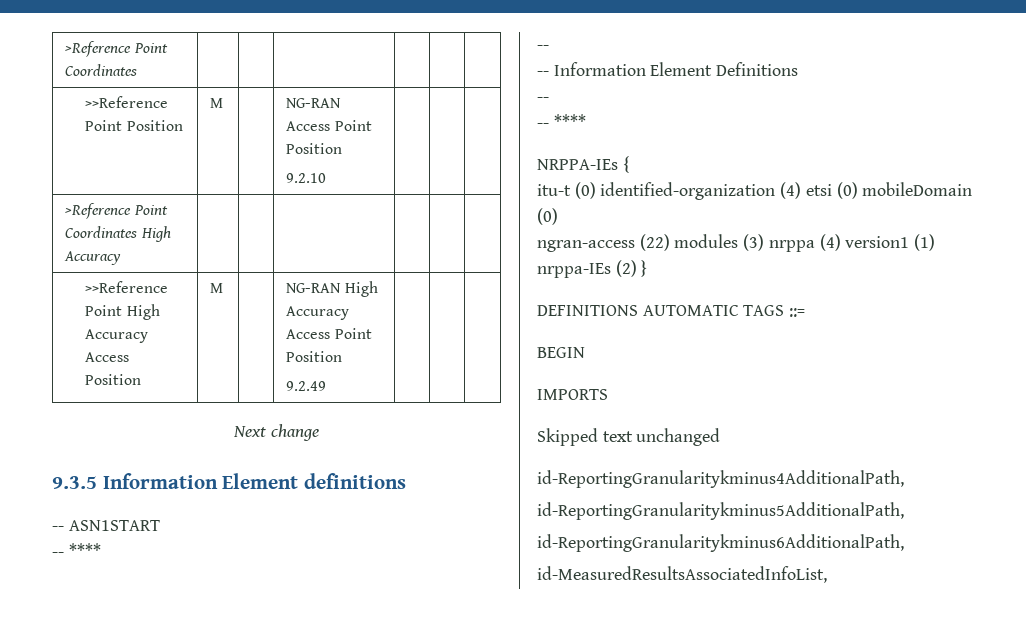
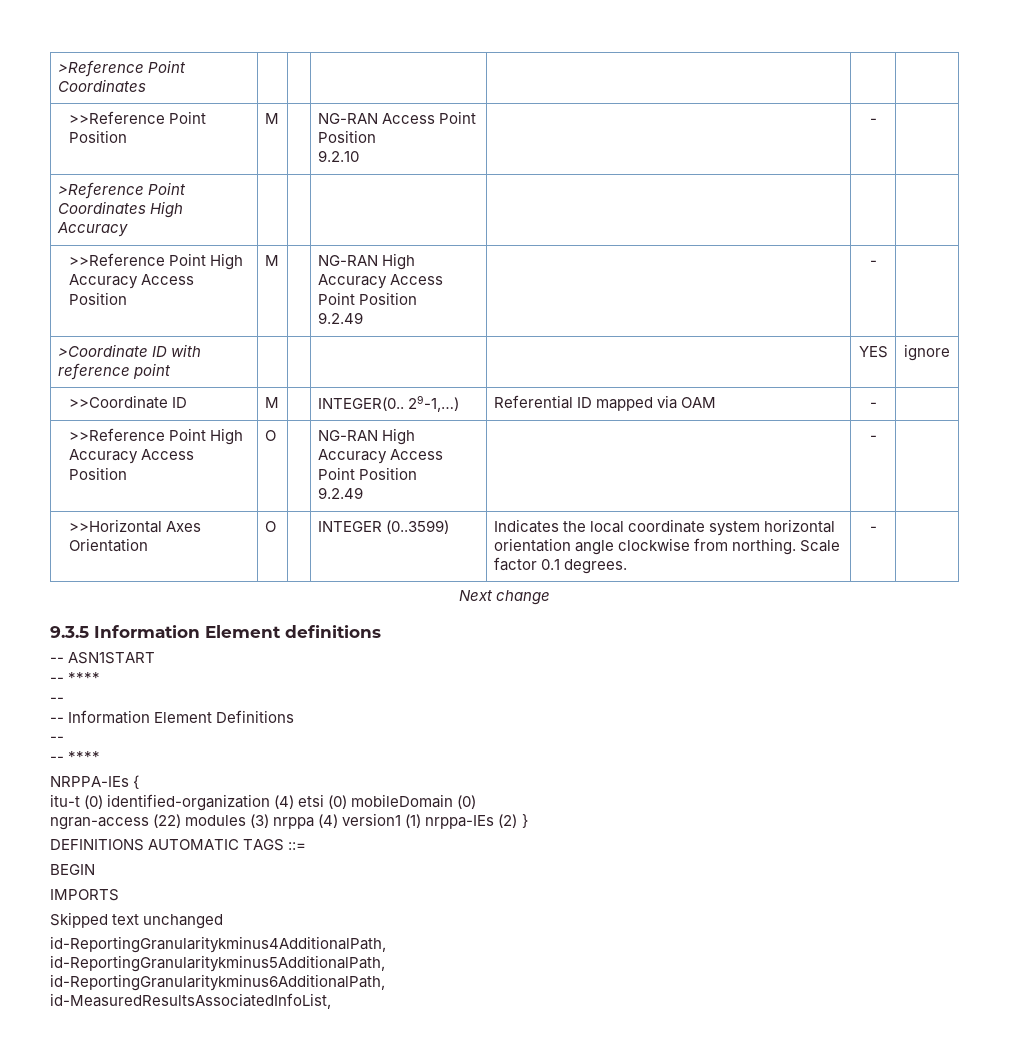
(327, 178) none -> [869,118,877,124] -
(327, 386) none -> [869,260,877,266] [57,344,201,357] [57,363,171,380] [858,346,888,358] [904,344,950,361] [68,395,187,409] [264,397,279,408] [317,395,459,412] [493,395,716,411] [869,402,877,408] [68,428,243,445] [68,449,194,464] [68,467,127,480] [264,430,276,441] [317,428,415,445] [317,449,443,464] [317,467,417,480] [317,487,363,499] [869,435,877,441] [68,519,201,533] [68,538,148,552] [264,521,276,532] [317,520,449,534] [493,519,835,536] [493,538,840,555] [493,557,627,574] [869,526,877,532] - | // >Coordinate ID with reference point | | | | | YES | ignore // >>Coordinate ID | M | | INTEGER(0.. 29-1,…) | Referential ID mapped via OAM | - | // >>Reference Point High Accuracy Access Position | O | | NG-RAN High Accuracy Access Point Position // 9.2.49 | | - | // >>Horizontal Axes Orientation | O | | INTEGER (0..3599) | Indicates the local coordinate system horizontal orientation angle clockwise from northing. Scale factor 0.1 degrees. | -

